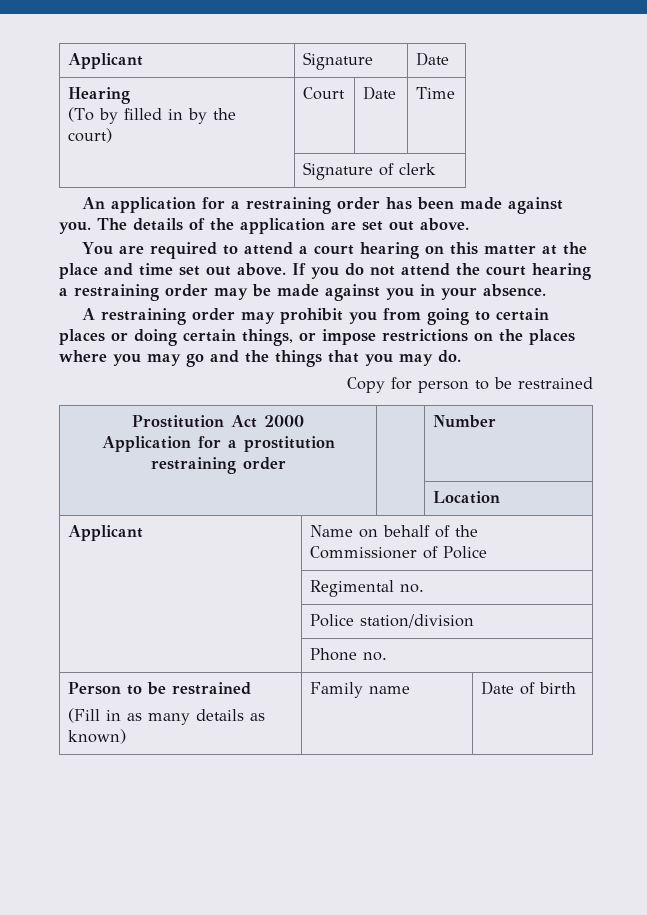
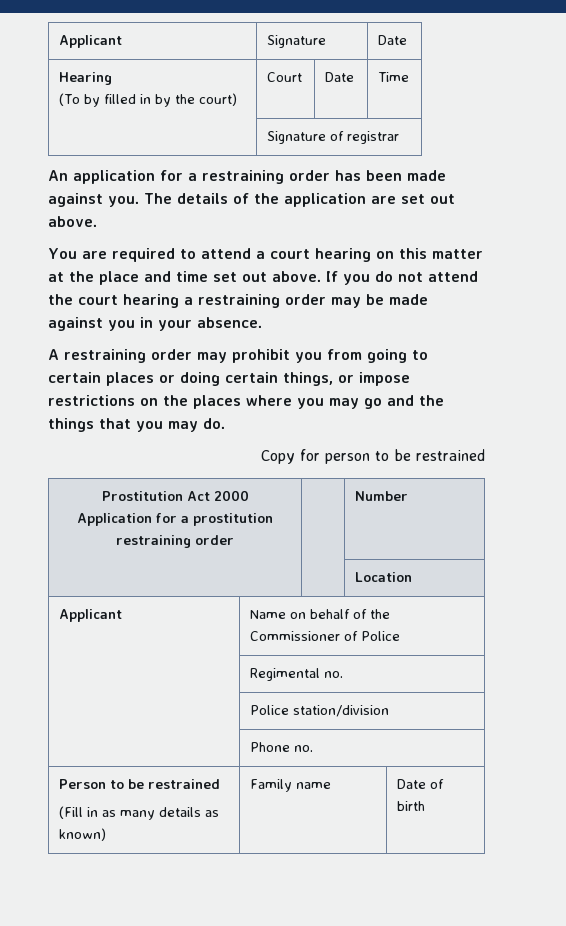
[399,163,437,175] clerk -> [347,131,400,144] registrar

